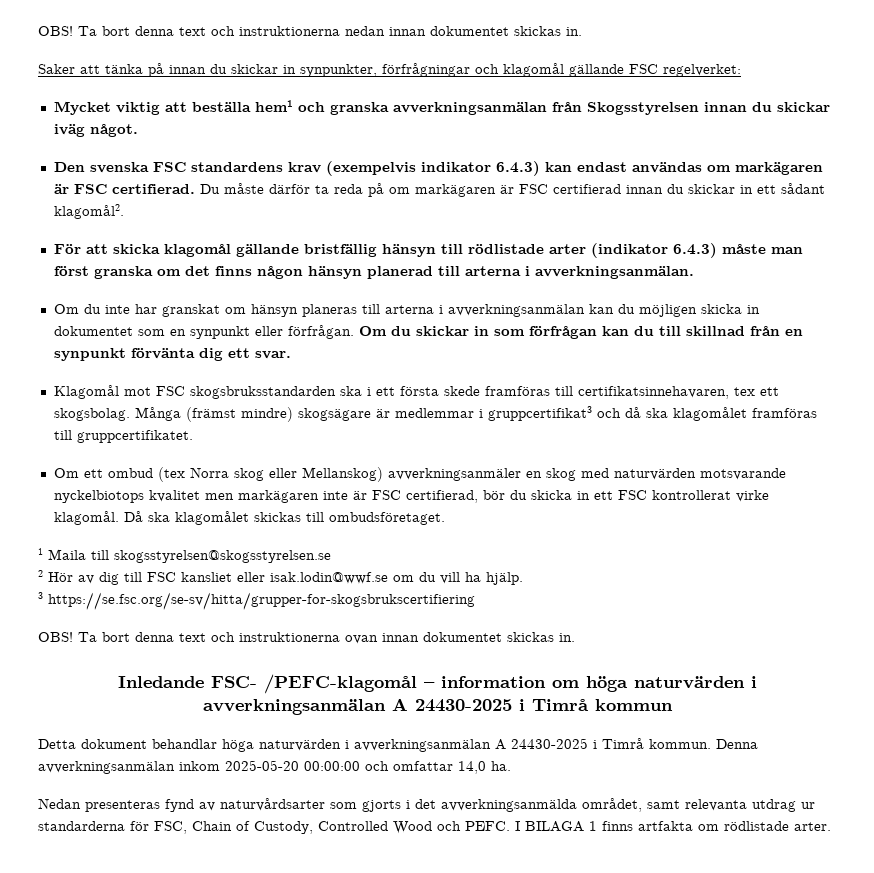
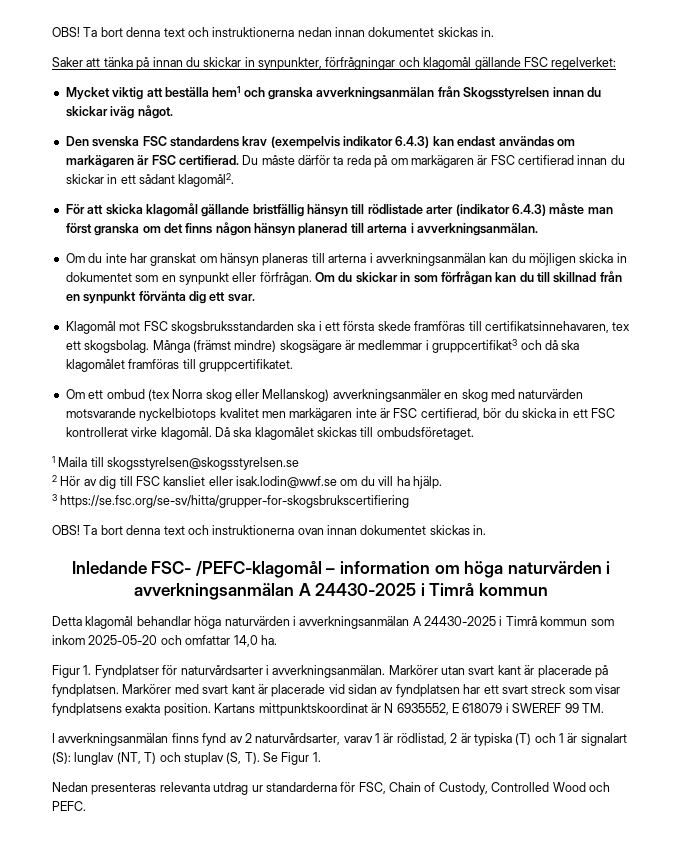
[81,739,147,749] dokument -> [85,616,134,629] klagomål
[649,739,758,749] [38,761,175,774] kommun. Denna avverkningsanmälan -> [540,616,614,626] kommun som
[304,761,360,771] 00:00:00 -> (158, 640) none
[38,798,680,812] Nedan presenteras fynd av naturvårdsarter som gjorts i det avverkningsanmälda området, samt -> [52,665,608,678] [52,684,620,697] [52,703,604,716] [52,733,627,746] [52,752,321,765] [52,782,157,795] Figur 1. Fyndplatser för naturvårdsarter i avverkningsanmälan. Markörer utan svart kant är placerade på fyndplatsen. Markörer med svart kant är placerade vid sidan av fyndplatsen har ett svart streck som visar fyndplatsens exakta position. Kartans mittpunktskoordinat är N 6935552, E 618079 i SWEREF 99 TM. // I avverkningsanmälan finns fynd av 2 naturvårdsarter, varav 1 är rödlistad, 2 är typiska (T) och 1 är signalart (S): lunglav (NT, T) och stuplav (S, T). Se Figur 1. // Nedan presenteras
[515,821,831,832] I BILAGA 1 finns artfakta om rödlistade arter. -> (86, 806) none

